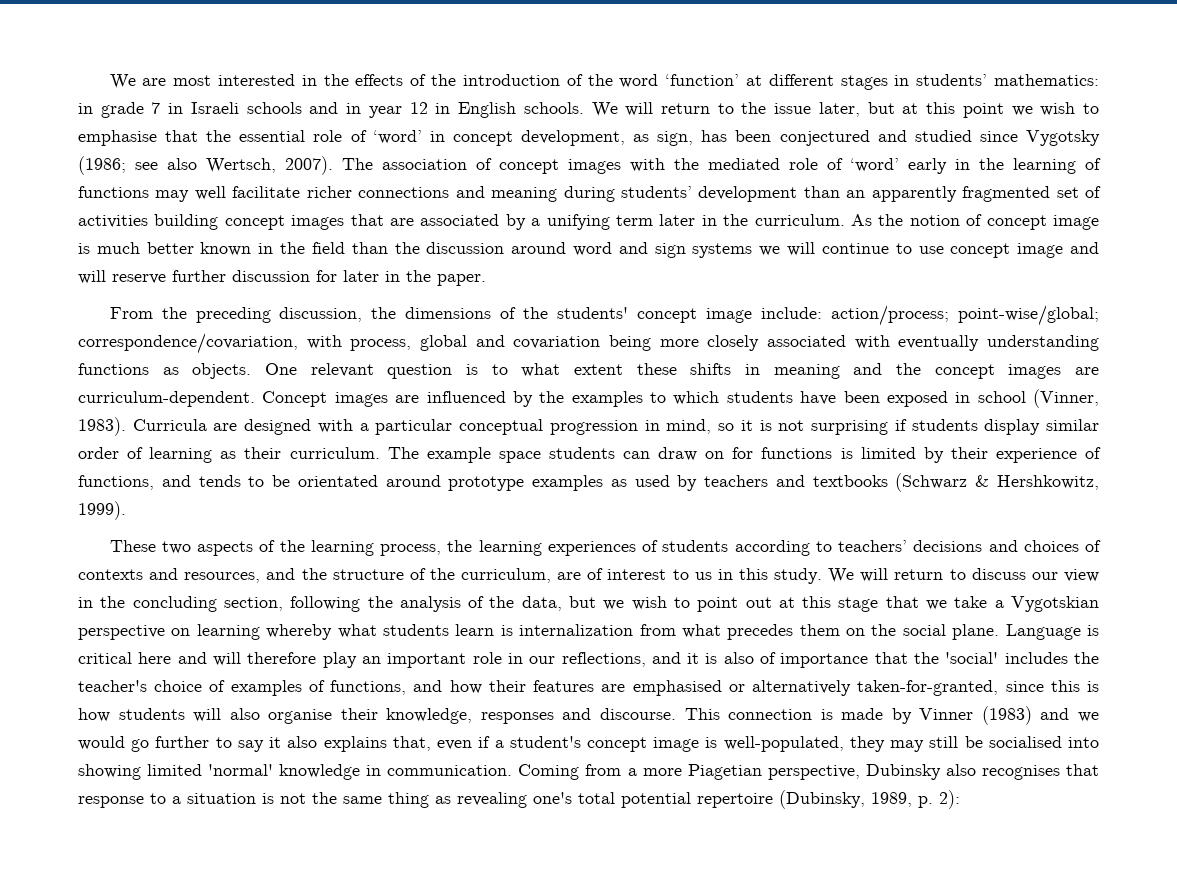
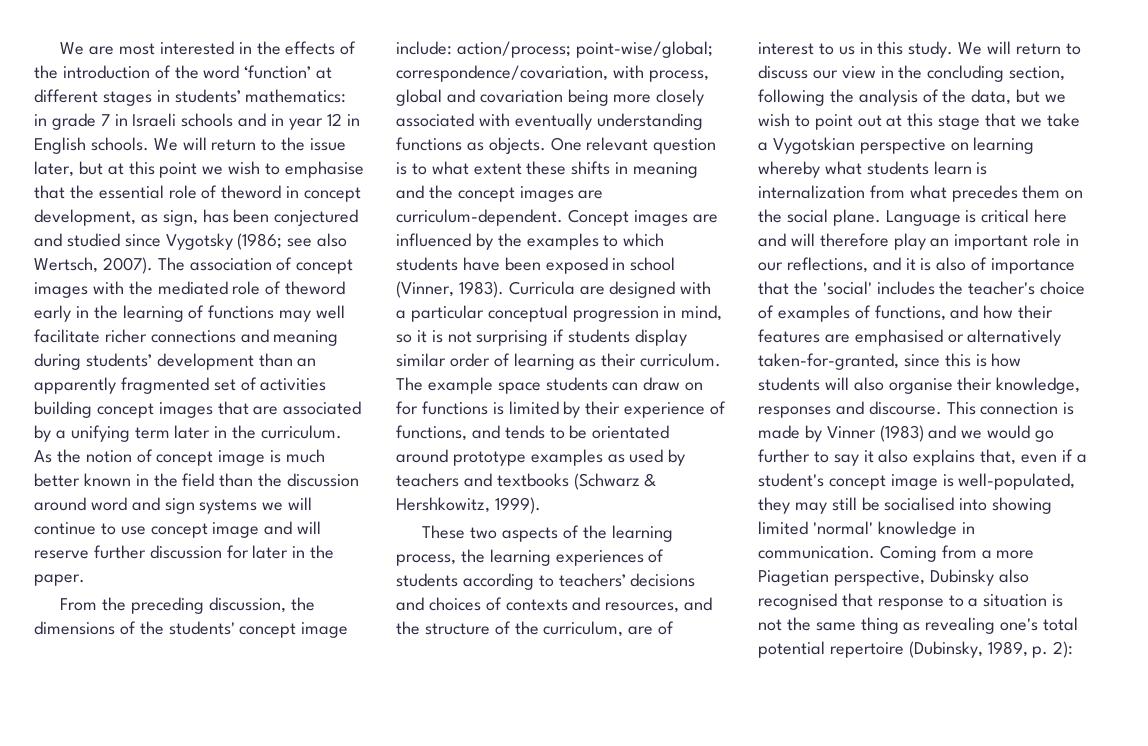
[372,130,422,144] ‘word’ -> [221,185,282,199] theword
[850,158,899,172] ‘word’ -> [285,281,346,295] theword
[981,765,1060,780] recognises -> [758,593,837,610] recognised

